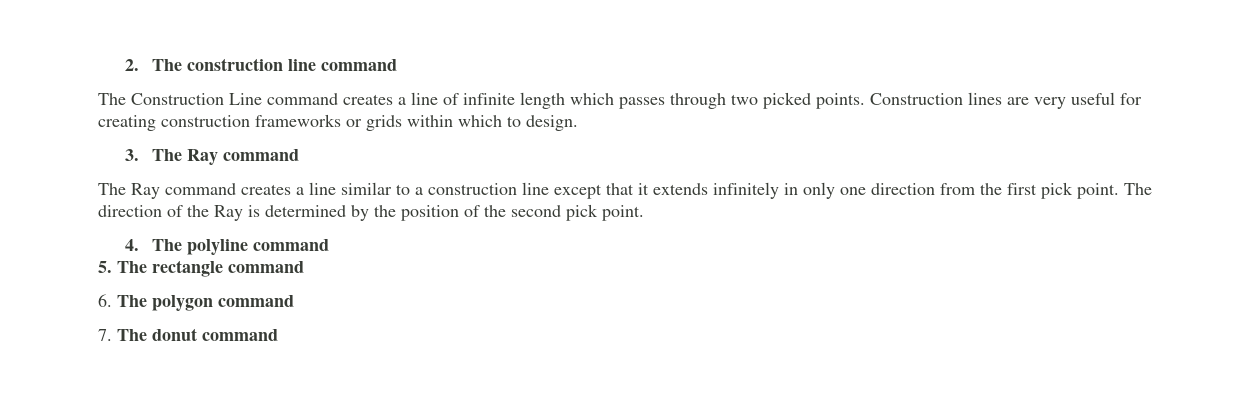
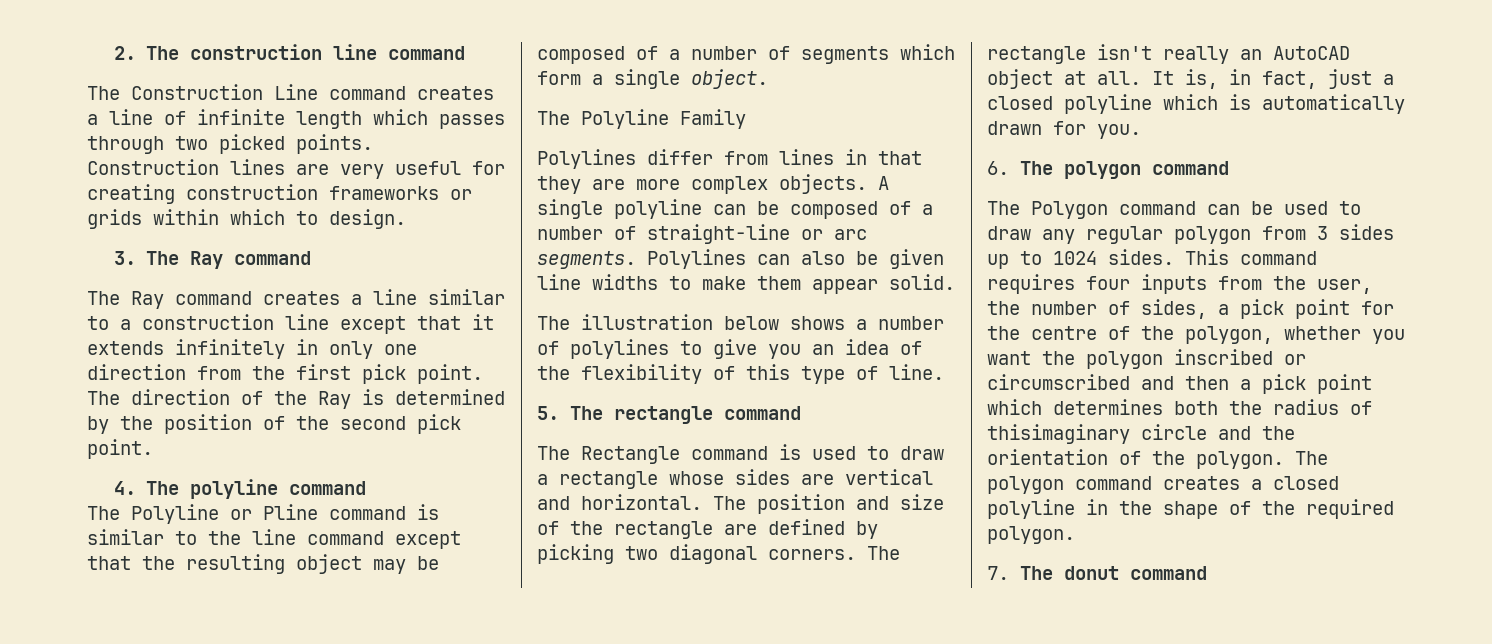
[98,260,304,277] [98,294,294,311] 5. The rectangle command // 6. The polygon command -> [87,504,439,524] [87,529,461,549] [87,554,439,574] [537,44,955,64] [537,69,768,89] [537,109,746,129] [537,149,922,169] [537,174,889,194] [537,199,933,219] [537,224,867,244] [537,249,944,269] [537,274,955,294] [537,314,944,330] [537,339,922,359] [537,364,944,384] [537,406,801,424] [537,444,944,464] [537,469,933,489] [537,494,944,514] [537,519,878,539] [537,544,900,564] [987,44,1350,64] [987,69,1394,89] [987,94,1405,114] [987,121,1141,139] [987,161,1229,179] [987,201,1361,219] [987,224,1394,244] [987,249,1317,269] [987,274,1372,294] [987,299,1394,319] [987,326,1405,344] [987,349,1306,369] [987,374,1372,394] [987,399,1372,415] [987,424,1295,444] [987,449,1328,469] [987,476,1339,494] [987,499,1394,519] [987,526,1075,544] The Polyline or Pline command is similar to the line command except that the resulting object may be composed of a number of segments which form a single object. // The Polyline Family // Polylines differ from lines in that they are more complex objects. A single polyline can be composed of a number of straight-line or arc segments. Polylines can also be given line widths to make them appear solid. // The illustration below shows a number of polylines to give you an idea of the flexibility of this type of line. // 5. The rectangle command // The Rectangle command is used to draw a rectangle whose sides are vertical and horizontal. The position and size of the rectangle are defined by picking two diagonal corners. The rectangle isn't really an AutoCAD object at all. It is, in fact, just a closed polyline which is automatically drawn for you. // 6. The polygon command // The Polygon command can be used to draw any regular polygon from 3 sides up to 1024 sides. This command requires four inputs from the user, the number of sides, a pick point for the centre of the polygon, whether you want the polygon inscribed or circumscribed and then a pick point which determines both the radius of thisimaginary circle and the orientation of the polygon. The polygon command creates a closed polyline in the shape of the required polygon.

